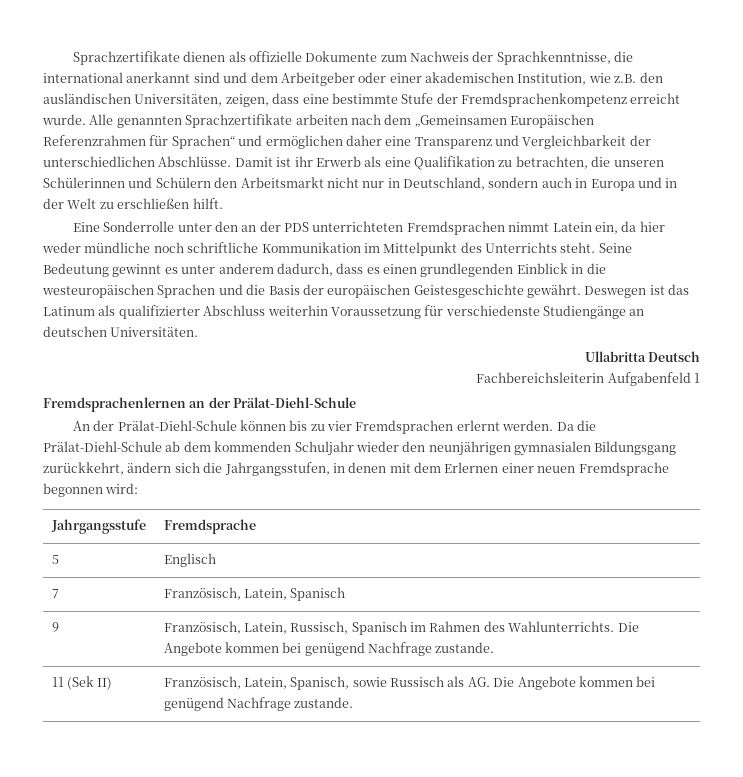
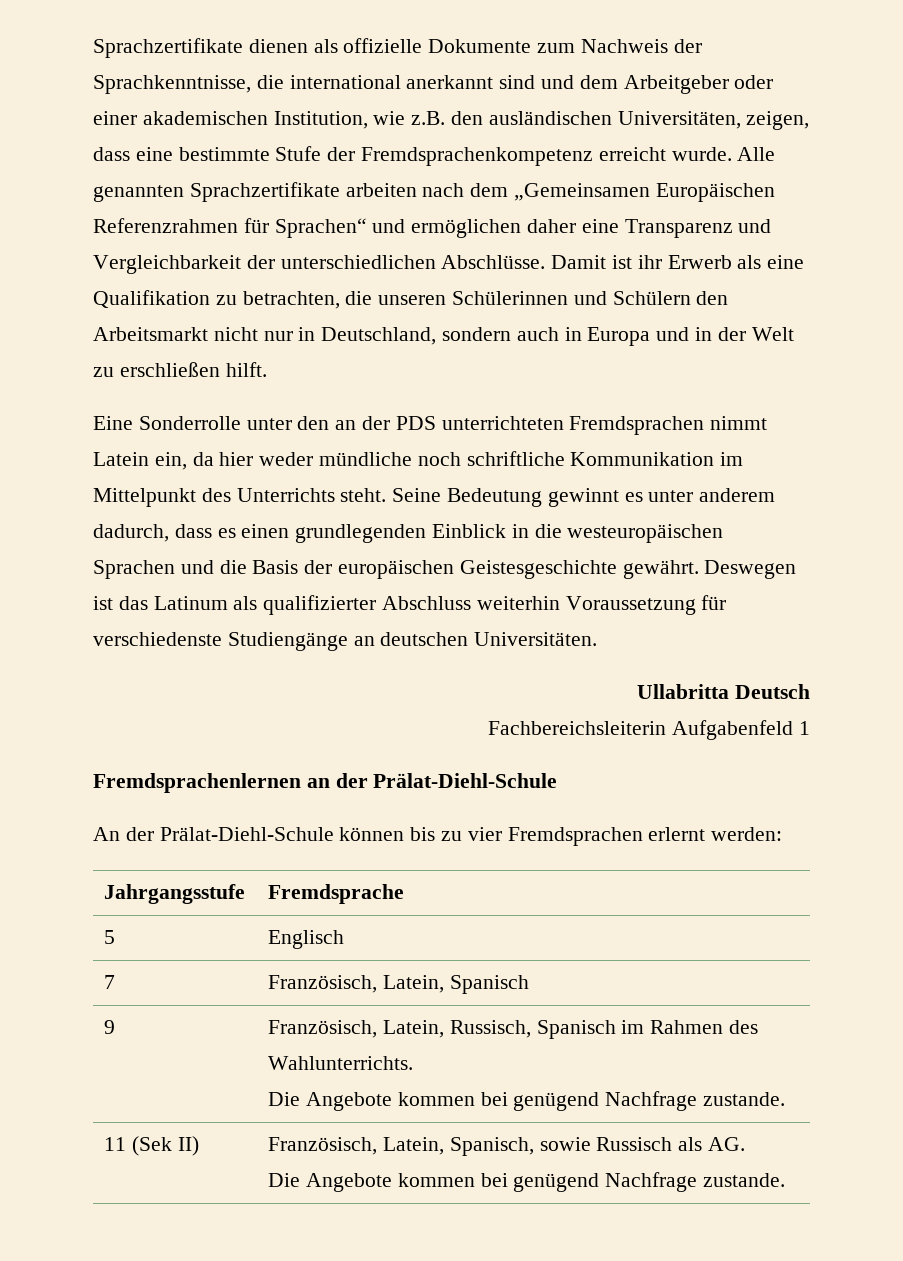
[502,420,596,431] [43,441,677,456] [43,462,669,476] [43,483,139,497] werden. Da die Prälat-Diehl-Schule ab dem kommenden Schuljahr wieder den neunjährigen gymnasialen Bildungsgang zurückkehrt, ändern sich die Jahrgangsstufen, in denen mit dem Erlernen einer neuen Fremdsprache begonnen wird: -> [711,827,783,841] werden:
(615, 626) none -> (414, 1063) //
(490, 682) none -> (745, 1144) //

